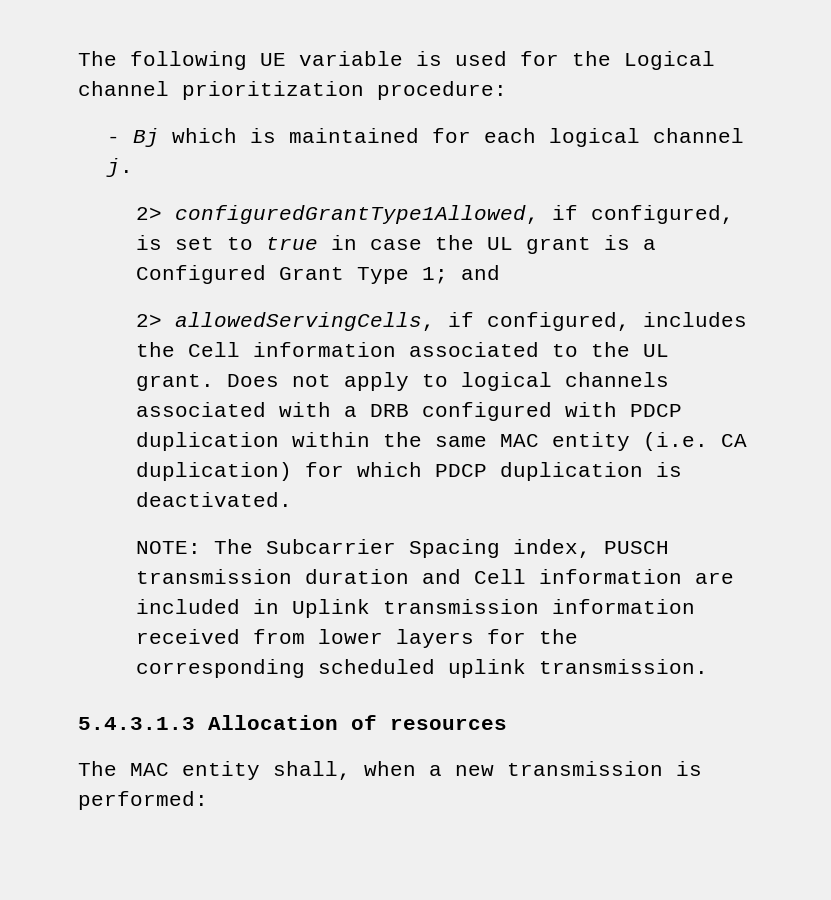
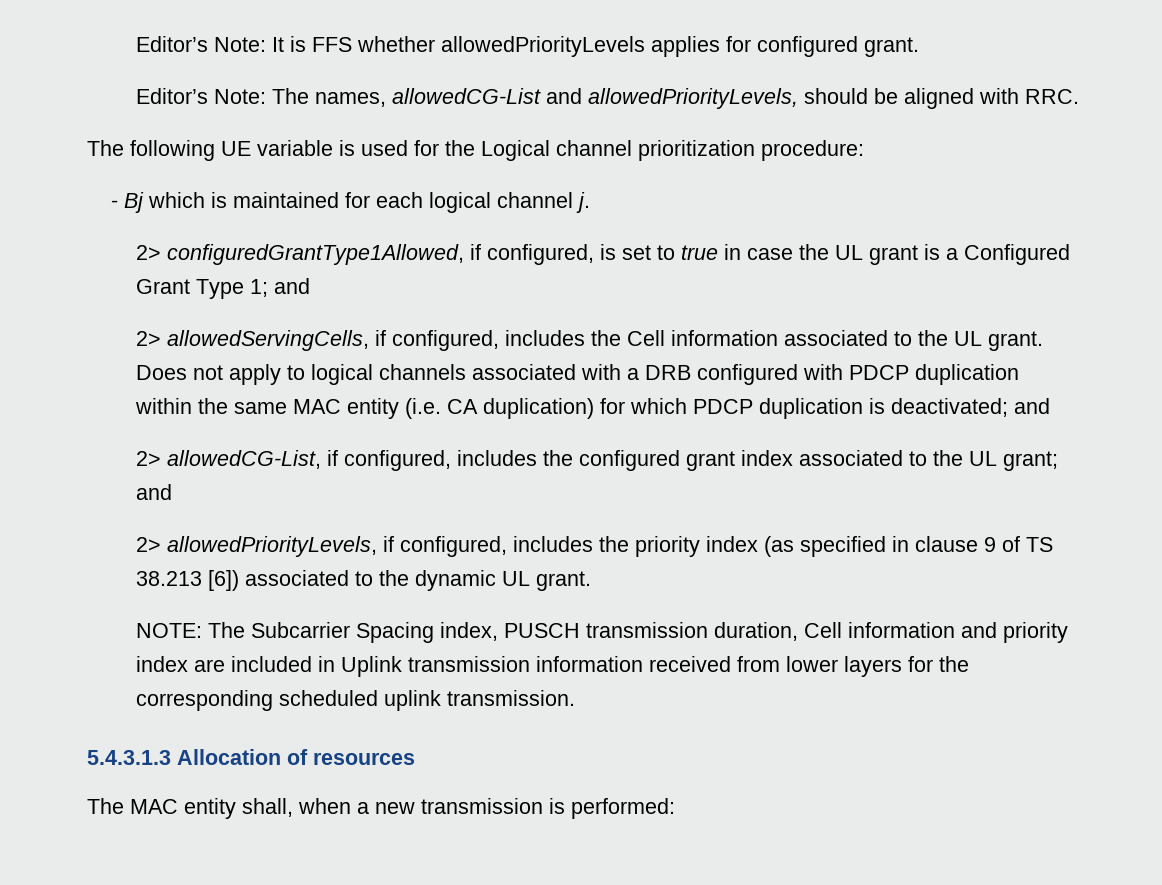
(78, 58) none -> [135,36,919,57] [135,88,1079,109] Editor’s Note: It is FFS whether allowedPriorityLevels applies for configured grant. // Editor’s Note: The names, allowedCG-List and allowedPriorityLevels, should be aligned with RRC. //
[136,492,293,507] deactivated. -> [890,398,1050,417] [135,450,1058,471] [135,484,172,500] [135,536,1053,557] [135,570,591,591] deactivated; and // 2> allowedCG-List, if configured, includes the configured grant index associated to the UL grant; and // 2> allowedPriorityLevels, if configured, includes the priority index (as specified in clause 9 of TS 38.213 [6]) associated to the dynamic UL grant.
[305,569,683,584] duration and Cell information -> [713,622,1068,643] [135,656,188,672] duration, Cell information and priority index

